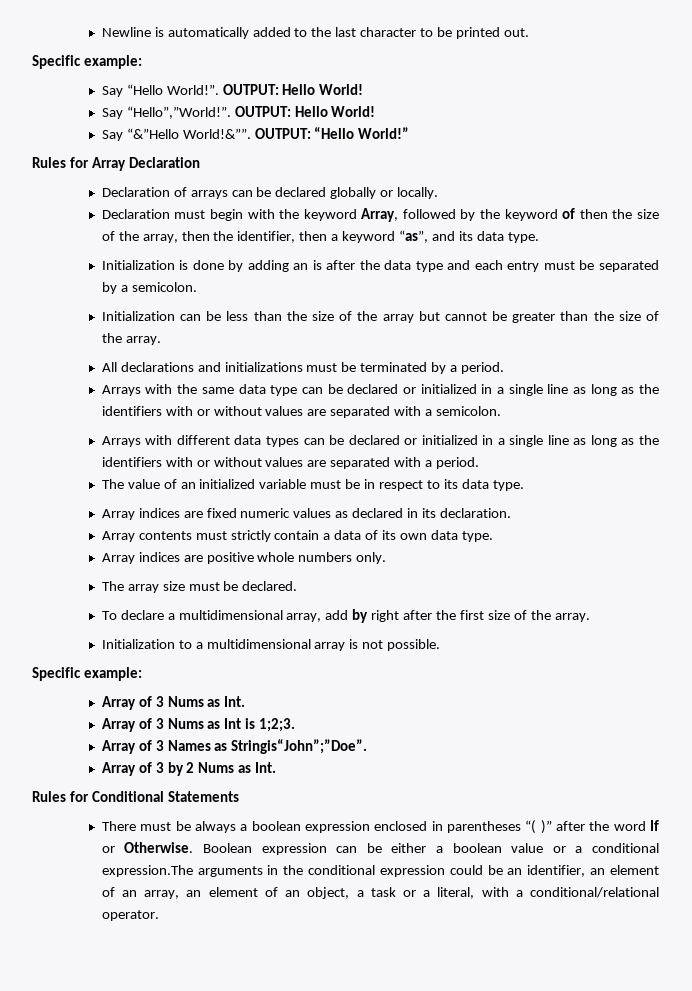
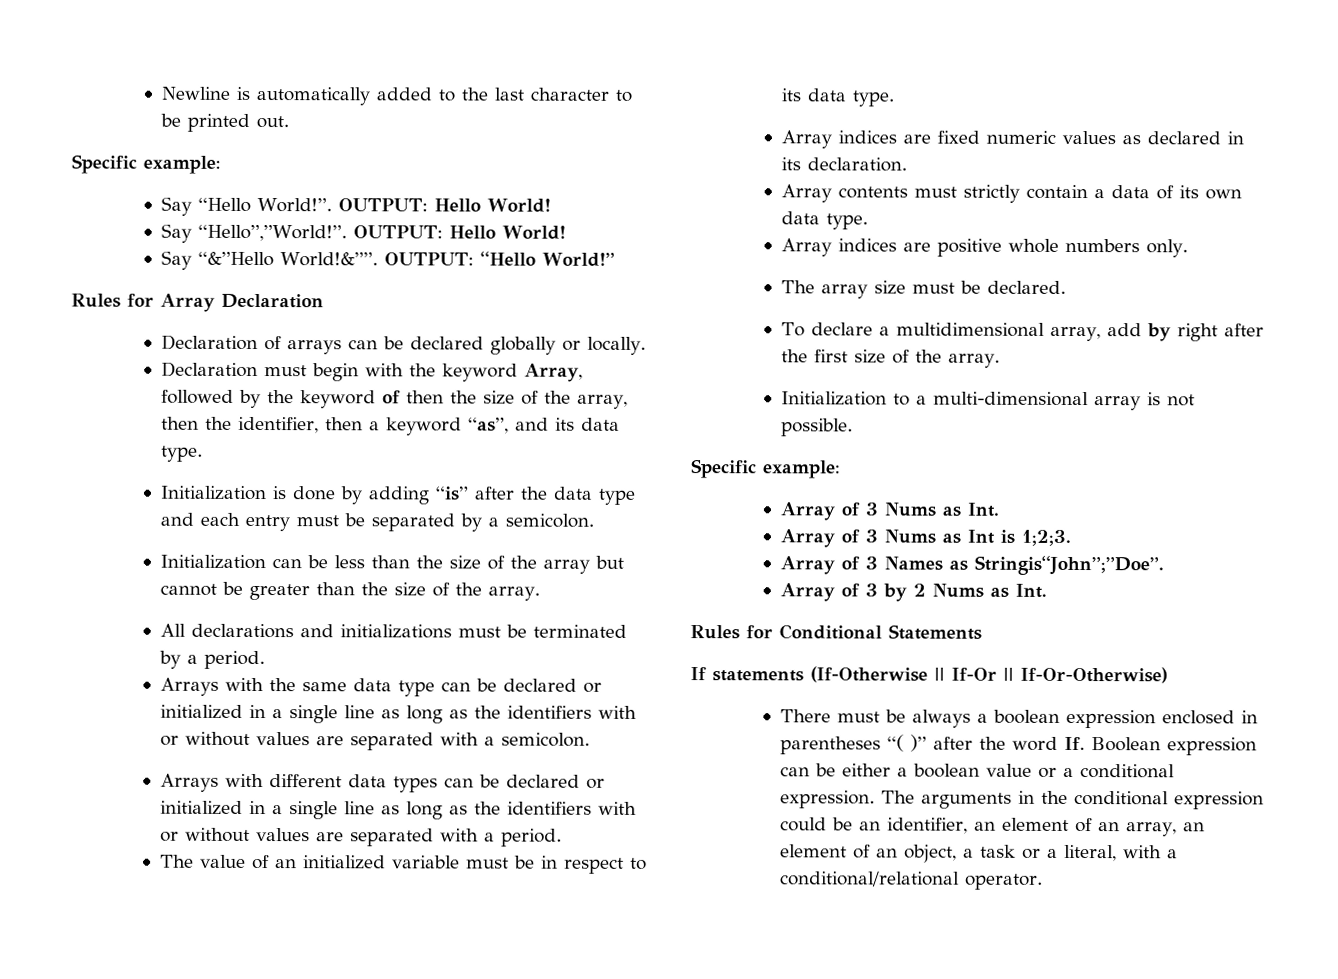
[293,260,322,270] an is -> [434,486,469,501] “is”
[206,639,311,649] multidimensional -> [932,391,1089,407] multi-dimensional
(239, 796) none -> [690,666,1168,684] // If statements (If-Otherwise || If-Or || If-Or-Otherwise)
[649,820,659,831] [101,842,194,853] If or Otherwise. -> [1063,736,1085,751] If.
[101,865,193,877] expression.The -> [779,790,915,809] expression. The

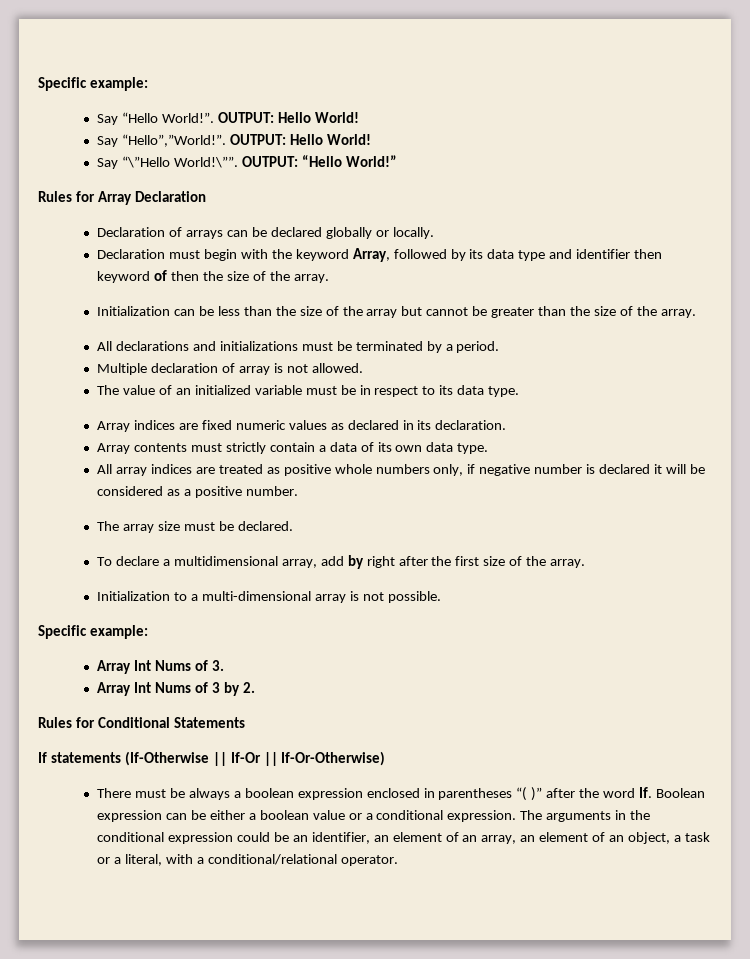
[160,86,632,106] [159,113,289,132] Newline is automatically added to the last character to be printed out. // -> (38, 84) none
[197,251,378,267] “&”Hello World!&””. -> [122,156,239,168] “\”Hello World!\””.
[266,390,294,404] the -> [469,249,663,261] its data type and identifier then
[576,394,628,409] [160,416,620,436] [160,445,203,462] [159,485,636,505] [159,512,594,532] array, then the identifier, then a keyword “as”, and its data type. // Initialization is done by adding “is” after the data type and each entry must be separated by a semicolon. -> [293,274,329,283] array.
[159,677,602,697] [159,704,637,724] [159,731,590,751] [159,773,605,793] [159,800,637,820] [159,827,562,847] Arrays with the same data type can be declared or initialized in a single line as long as the identifiers with or without values are separated with a semicolon. // Arrays with different data types can be declared or initialized in a single line as long as the identifiers with or without values are separated with a period. -> [97,363,363,375] Multiple declaration of array is not allowed.
[780,238,1188,258] Array indices are positive whole numbers only. -> [97,464,705,476] [97,486,298,498] All array indices are treated as positive whole numbers only, if negative number is declared it will be considered as a positive number.
[840,502,999,517] [779,529,1071,548] [779,555,1164,576] [779,583,1047,602] of 3 Nums as Int. // Array of 3 Nums as Int is 1;2;3. // Array of 3 Names as Stringis“John”;”Doe”. // Array of 3 by 2 Nums as Int. -> [134,660,224,671] [97,682,255,696] Int Nums of 3. // Array Int Nums of 3 by 2.

